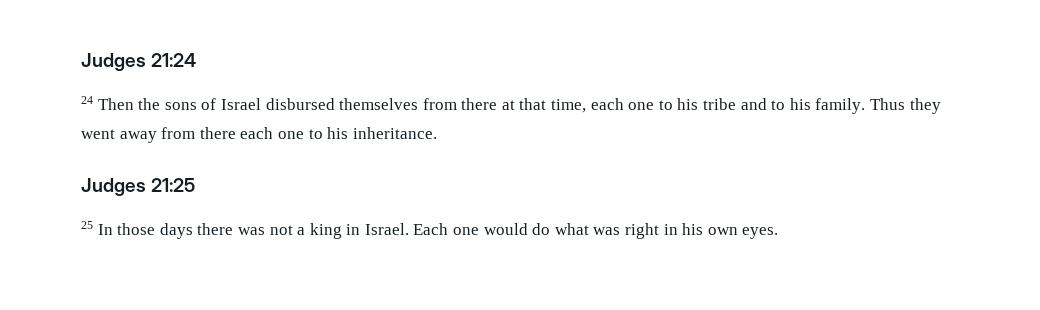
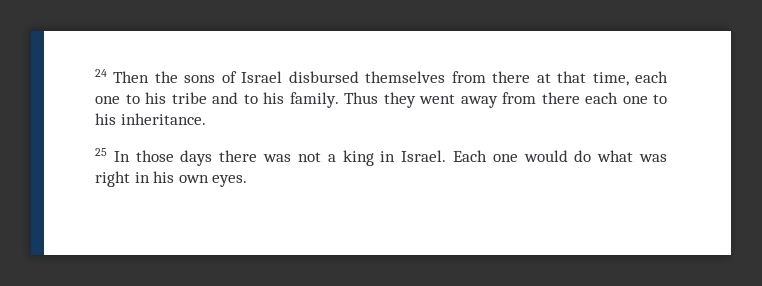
[81,53,197,71] Judges 21:24 // -> (95, 73) none
[81,178,196,196] // Judges 21:25 -> (206, 119) none

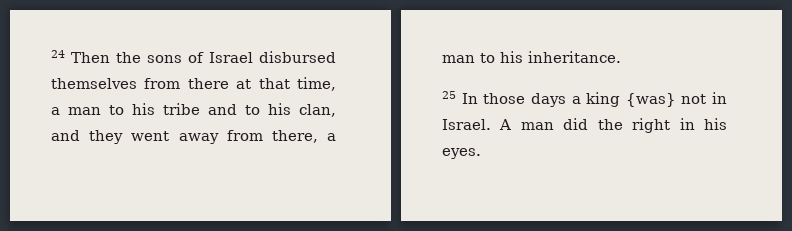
[634,71,668,83] [95,96,120,104] each one -> [51,107,101,115] a man
[289,92,378,108] family. Thus -> [299,104,336,117] [51,130,80,141] clan, and
[541,92,648,104] there each one -> [271,130,336,143] [442,55,475,63] there, a man
[219,150,667,166] there was not a king in Israel. Each one would do what was -> [571,92,727,107] [442,118,623,130] a king {was} not in Israel. A man did the
[178,175,209,183] own -> (727, 124) none

